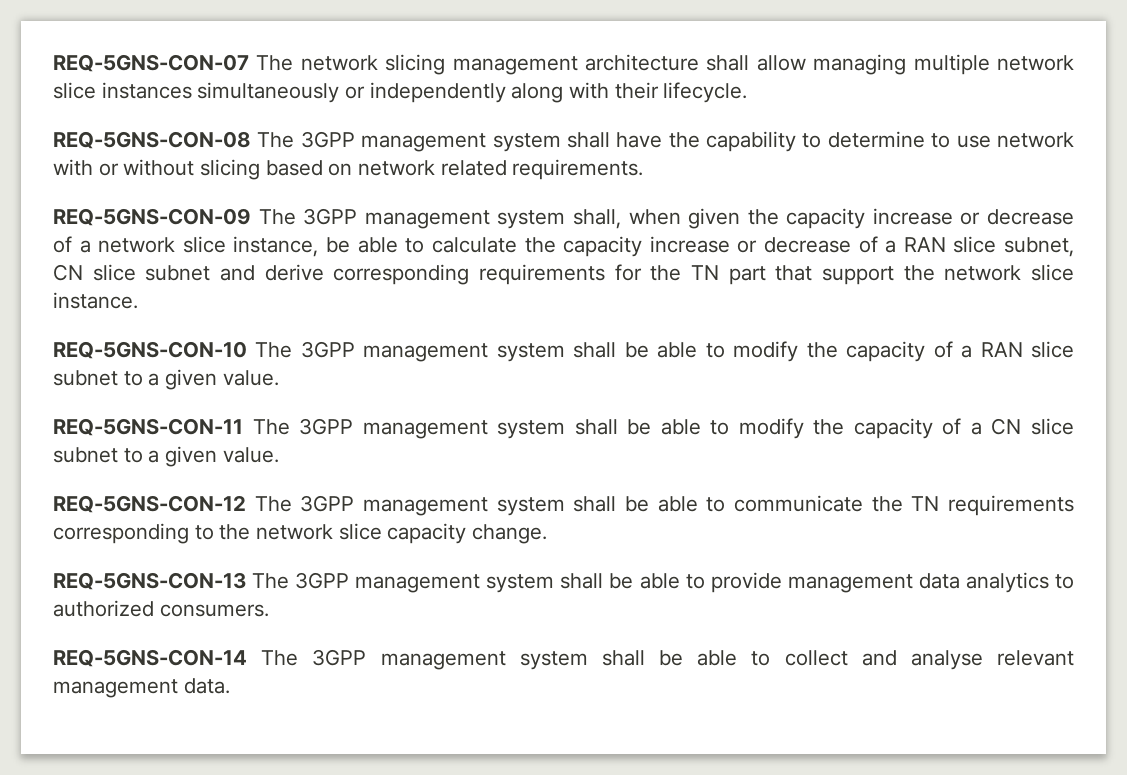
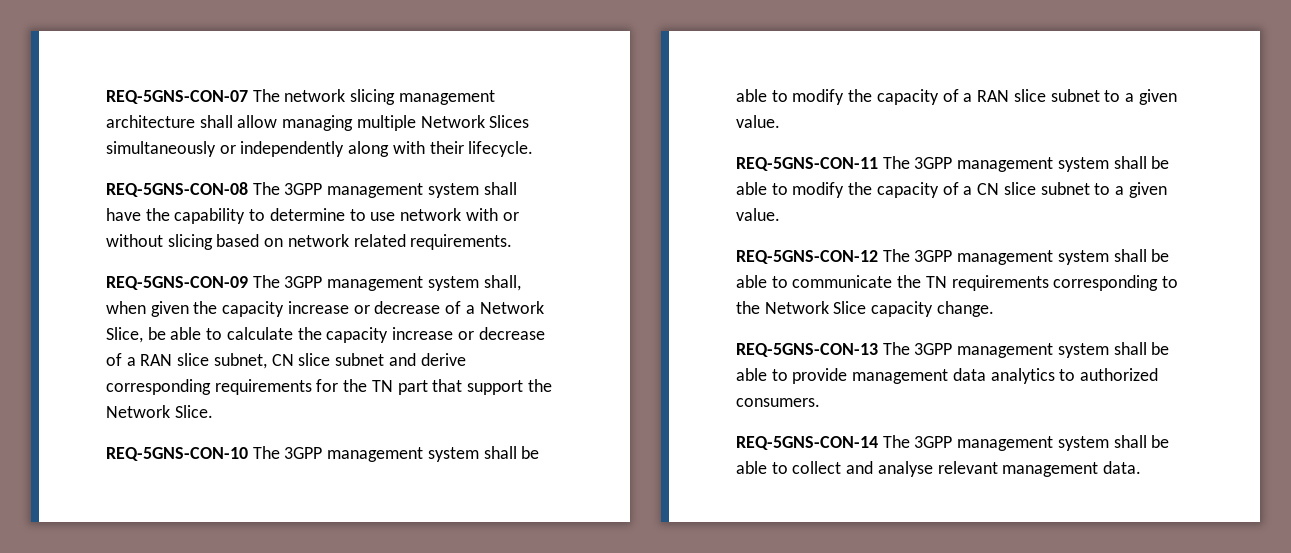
[996,55,1074,71] [53,82,192,99] network slice instances -> [420,115,530,128] Network Slices
[98,236,319,257] network slice instance, -> [479,301,544,314] [106,327,143,343] Network Slice,
[944,264,1074,281] [53,292,138,309] network slice instance. -> [106,405,213,418] Network Slice.
[256,523,382,540] network slice -> [764,301,867,314] Network Slice

